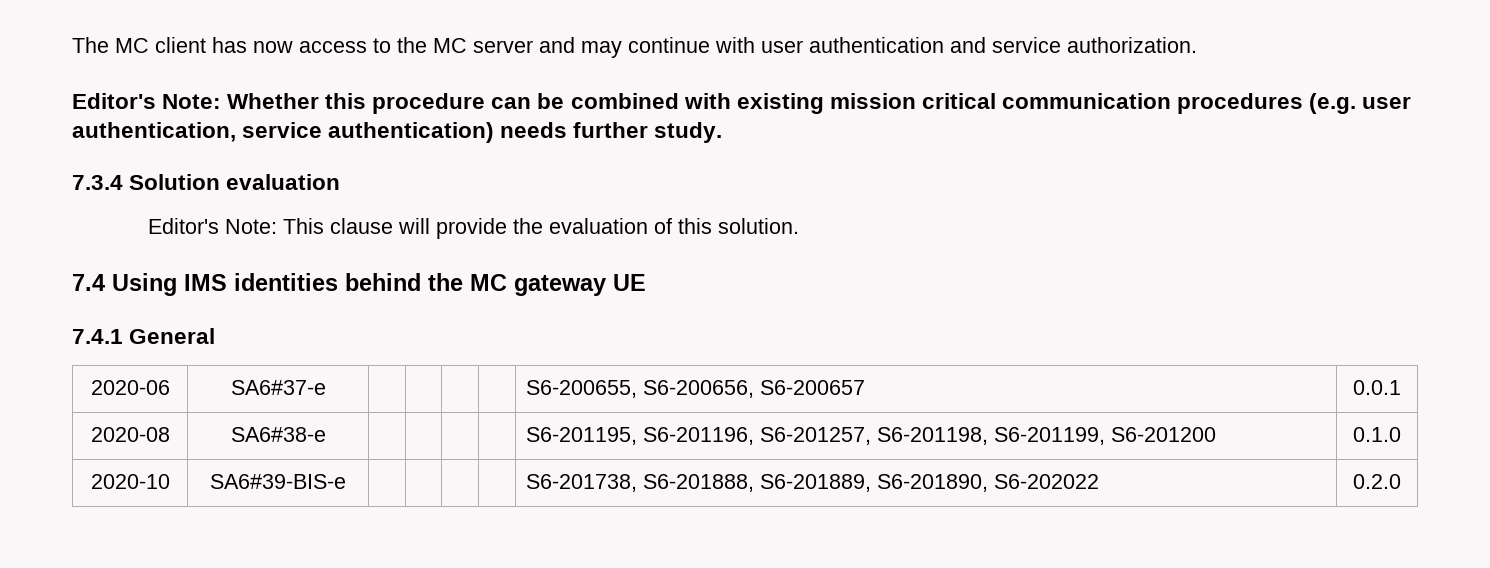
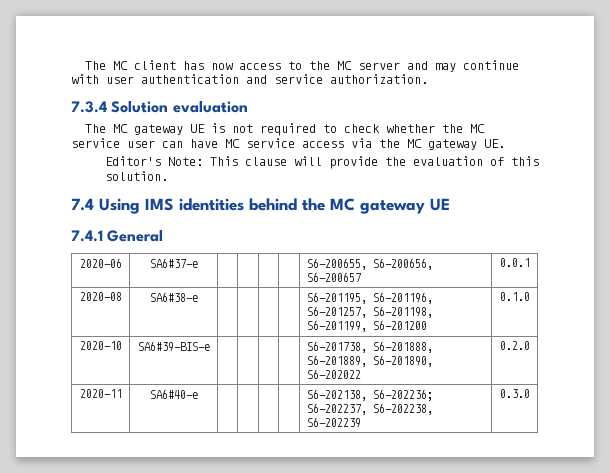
[72,93,1412,114] [72,122,723,143] [72,174,341,190] Editor's Note: Whether this procedure can be combined with existing mission critical communication procedures (e.g. user authentication, service authentication) needs further study. // 7.3.4 Solution evaluation -> [71,101,248,113] [85,123,486,136] [71,138,505,150] 7.3.4 Solution evaluation // The MC gateway UE is not required to check whether the MC service user can have MC service access via the MC gateway UE.
(1401, 481) none -> [79,389,122,398] [149,389,198,399] [306,389,433,401] [306,403,433,415] [306,417,361,428] [499,389,530,398] // 2020-11 | SA6#40-e | | | | | S6-202138, S6-202236; S6-202237, S6-202238, S6-202239 | 0.3.0

